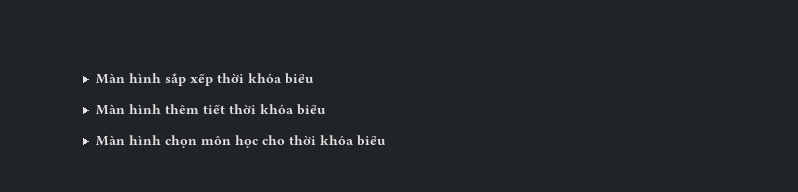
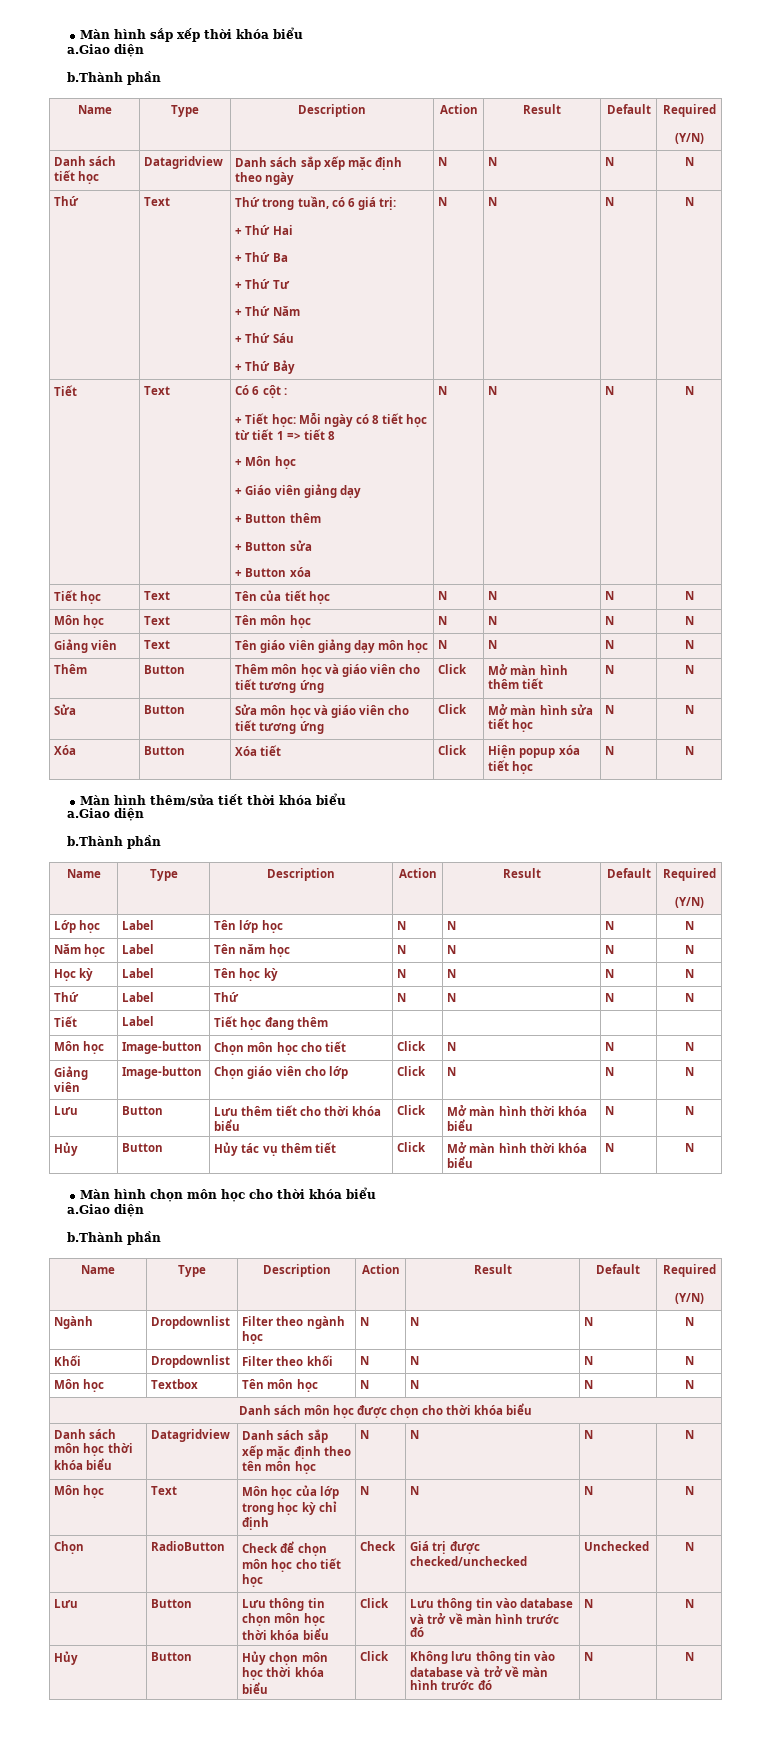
[95,104,199,115] // Màn hình thêm -> [67,44,145,57] [67,71,162,85] [77,105,112,114] [171,105,199,117] [298,104,366,117] [439,104,478,114] [523,104,561,114] [606,104,651,114] [662,104,716,117] [674,133,704,144] [54,156,117,166] [54,170,100,184] [144,156,224,169] [235,156,402,170] [235,172,295,185] [438,157,448,166] [488,157,498,166] [605,157,615,166] [684,157,694,166] [54,196,80,206] [144,197,171,206] [235,196,396,210] [235,225,293,235] [235,252,288,262] [235,279,290,289] [235,306,300,316] [235,333,294,343] [235,360,295,374] [438,197,448,206] [488,197,498,206] [605,197,615,206] [684,197,694,206] [54,385,78,396] [144,386,171,395] [235,385,287,398] [235,413,428,427] [235,429,335,440] [235,456,296,469] [235,484,361,498] [235,513,321,523] [235,540,312,551] [235,567,311,577] [438,386,448,395] [488,386,498,395] [605,386,615,395] [684,386,694,395] [54,590,102,604] [144,591,171,600] [235,590,330,604] [438,591,448,600] [488,591,498,600] [605,591,615,600] [684,591,694,600] [54,615,105,628] [144,616,171,625] [235,615,311,628] [438,616,448,625] [488,616,498,625] [605,616,615,625] [684,616,694,625] [54,639,118,653] [144,640,171,649] [235,639,428,653] [438,640,448,649] [488,640,498,649] [605,640,615,649] [684,640,694,649] [54,664,88,674] [144,665,186,674] [235,664,420,677] [235,679,324,693] [438,664,468,674] [488,664,568,675] [488,678,544,689] [605,665,615,674] [684,665,694,674] [54,704,77,715] [144,705,186,714] [235,704,409,718] [235,720,324,734] [438,704,468,714] [488,704,593,715] [488,718,534,732] [605,705,615,714] [684,705,694,714] [54,745,77,755] [144,746,186,755] [235,745,282,756] [438,745,468,755] [488,745,580,758] [488,760,534,774] [605,746,615,755] [684,746,694,755] [80,794,215,806] // a.Giao diện // b.Thành phần // Name | Type | Description | Action | Result | Default | Required // (Y/N) // Danh sách tiết học | Datagridview | Danh sách sắp xếp mặc định theo ngày | N | N | N | N // Thứ | Text | Thứ trong tuần, có 6 giá trị: // + Thứ Hai // + Thứ Ba // + Thứ Tư // + Thứ Năm // + Thứ Sáu // + Thứ Bảy | N | N | N | N // Tiết | Text | Có 6 cột : // + Tiết học: Mỗi ngày có 8 tiết học từ tiết 1 => tiết 8 // + Môn học // + Giáo viên giảng dạy // + Button thêm // + Button sửa // + Button xóa | N | N | N | N // Tiết học | Text | Tên của tiết học | N | N | N | N // Môn học | Text | Tên môn học | N | N | N | N // Giảng viên | Text | Tên giáo viên giảng dạy môn học | N | N | N | N // Thêm | Button | Thêm môn học và giáo viên cho tiết tương ứng | Click | Mở màn hình thêm tiết | N | N // Sửa | Button | Sửa môn học và giáo viên cho tiết tương ứng | Click | Mở màn hình sửa tiết học | N | N // Xóa | Button | Xóa tiết | Click | Hiện popup xóa tiết học | N | N // Màn hình thêm/sửa
(326, 109) none -> [67,808,145,821] [67,835,162,849] [66,869,101,878] [149,869,178,881] [267,868,335,881] [398,868,437,878] [502,868,541,878] [606,868,651,878] [662,868,716,881] [674,897,704,908] [54,920,101,933] [122,920,155,930] [214,920,283,933] [397,921,407,930] [447,921,457,930] [605,921,615,930] [684,921,694,930] [54,944,106,957] [122,944,155,954] [214,944,290,957] [397,945,407,954] [447,945,457,954] [605,945,615,954] [684,945,694,954] [54,968,94,981] [122,968,155,978] [214,968,278,981] [397,969,407,978] [447,969,457,978] [605,969,615,978] [684,969,694,978] [54,992,80,1002] [122,992,155,1002] [214,992,240,1002] [397,993,407,1002] [447,993,457,1002] [605,993,615,1002] [684,993,694,1002] [54,1016,78,1027] [122,1016,155,1026] [214,1016,328,1030] [54,1041,105,1054] [122,1041,203,1054] [214,1041,346,1055] [397,1041,427,1051] [447,1042,457,1051] [605,1042,615,1051] [684,1042,694,1051] [54,1066,89,1080] [54,1082,81,1092] [122,1066,203,1079] [214,1066,348,1079] [397,1066,427,1076] [447,1067,457,1076] [605,1067,615,1076] [684,1067,694,1076] [54,1106,79,1115] [122,1106,164,1115] [214,1105,381,1116] [214,1119,241,1131] [397,1105,427,1115] [447,1105,587,1116] [447,1119,474,1131] [605,1106,615,1115] [684,1106,694,1115] [54,1142,79,1156] [122,1143,164,1152] [214,1142,336,1156] [397,1142,427,1152] [447,1142,587,1153] [447,1156,474,1168] [605,1143,615,1152] [684,1143,694,1152] // a.Giao diện // b.Thành phần // Name | Type | Description | Action | Result | Default | Required // (Y/N) // Lớp học | Label | Tên lớp học | N | N | N | N // Năm học | Label | Tên năm học | N | N | N | N // Học kỳ | Label | Tên học kỳ | N | N | N | N // Thứ | Label | Thứ | N | N | N | N // Tiết | Label | Tiết học đang thêm | | | | // Môn học | Image-button | Chọn môn học cho tiết | Click | N | N | N // Giảng viên | Image-button | Chọn giáo viên cho lớp | Click | N | N | N // Lưu | Button | Lưu thêm tiết cho thời khóa biểu | Click | Mở màn hình thời khóa biểu | N | N // Hủy | Button | Hủy tác vụ thêm tiết | Click | Mở màn hình thời khóa biểu | N | N
(386, 140) none -> [67,1204,145,1217] [67,1231,162,1245] [81,1265,115,1274] [178,1265,206,1277] [262,1264,331,1277] [361,1264,400,1274] [473,1264,512,1274] [596,1264,640,1274] [662,1264,716,1277] [674,1293,704,1304] [54,1316,94,1329] [151,1316,231,1329] [242,1316,345,1329] [242,1331,264,1344] [360,1317,370,1326] [410,1317,420,1326] [584,1317,594,1326] [684,1317,694,1326] [54,1355,82,1366] [151,1355,231,1368] [242,1355,333,1366] [360,1356,370,1365] [410,1356,420,1365] [584,1356,594,1365] [684,1356,694,1365] [54,1379,105,1392] [151,1379,199,1389] [242,1379,318,1392] [360,1380,370,1389] [410,1380,420,1389] [584,1380,594,1389] [684,1380,694,1389] [238,1403,533,1418] [54,1429,117,1439] [54,1443,133,1456] [54,1458,113,1470] [151,1429,231,1442] [242,1429,328,1443] [242,1445,351,1459] [242,1461,316,1474] [360,1430,370,1439] [410,1430,420,1439] [584,1430,594,1439] [684,1430,694,1439] [54,1485,105,1498] [151,1486,178,1495] [242,1485,339,1499] [242,1501,337,1515] [242,1517,270,1530] [360,1486,370,1495] [410,1486,420,1495] [584,1486,594,1495] [684,1486,694,1495] [54,1541,85,1554] [151,1541,226,1551] [242,1541,327,1556] [242,1558,341,1572] [242,1574,264,1587] [360,1541,397,1551] [410,1541,480,1554] [410,1556,528,1566] [584,1541,650,1551] [684,1542,694,1551] [54,1599,79,1608] [151,1599,193,1608] [242,1598,325,1611] [242,1613,325,1626] [242,1628,329,1640] [360,1598,390,1608] [410,1598,573,1611] [410,1613,559,1624] [410,1627,425,1637] [584,1599,594,1608] [684,1599,694,1608] [54,1651,79,1665] [151,1652,193,1661] [242,1651,328,1665] [242,1667,324,1680] [242,1682,269,1694] [360,1651,390,1661] [410,1651,555,1664] [410,1666,548,1677] [410,1680,492,1690] [584,1652,594,1661] [684,1652,694,1661] // a.Giao diện // b.Thành phần // Name | Type | Description | Action | Result | Default | Required // (Y/N) // Ngành | Dropdownlist | Filter theo ngành học | N | N | N | N // Khối | Dropdownlist | Filter theo khối | N | N | N | N // Môn học | Textbox | Tên môn học | N | N | N | N // Danh sách môn học được chọn cho thời khóa biểu // Danh sách môn học thời khóa biểu | Datagridview | Danh sách sắp xếp mặc định theo tên môn học | N | N | N | N // Môn học | Text | Môn học của lớp trong học kỳ chỉ định | N | N | N | N // Chọn | RadioButton | Check để chọn môn học cho tiết học | Check | Giá trị được checked/unchecked | Unchecked | N // Lưu | Button | Lưu thông tin chọn môn học thời khóa biểu | Click | Lưu thông tin vào database và trở về màn hình trước đó | N | N // Hủy | Button | Hủy chọn môn học thời khóa biểu | Click | Không lưu thông tin vào database và trở về màn hình trước đó | N | N

